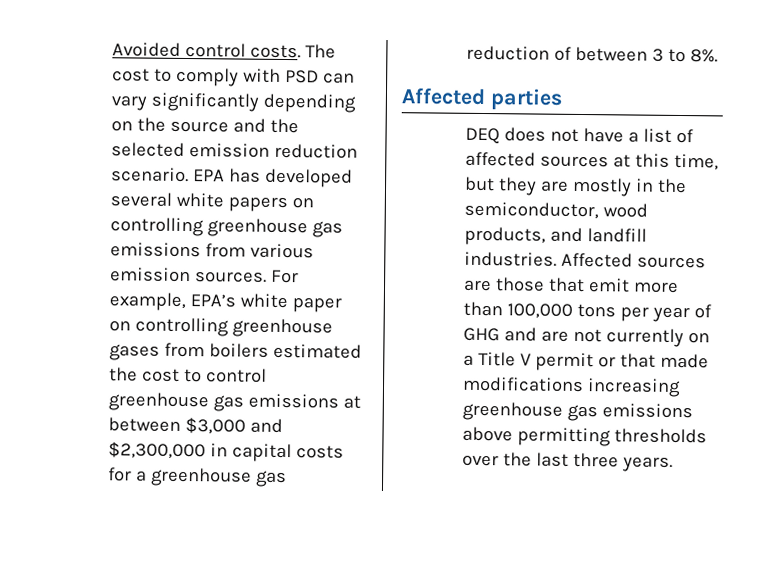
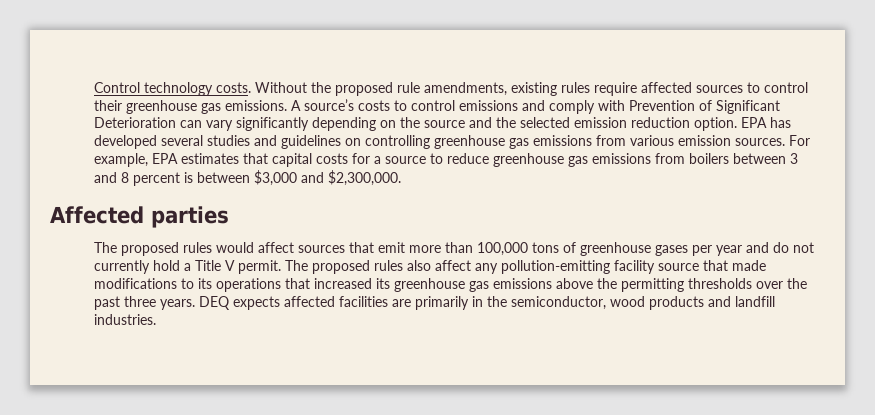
[112,42,337,59] [112,67,320,87] Avoided control costs. The cost to comply with PSD -> [94,82,809,96] [94,99,781,114] [94,117,177,128] Control technology costs. Without the proposed rule amendments, existing rules require affected sources to control their greenhouse gas emissions. A source’s costs to control emissions and comply with Prevention of Significant Deterioration
[111,167,190,183] scenario. -> [694,117,738,131] option.
[176,192,289,213] white papers -> [207,135,342,149] studies and guidelines
[190,293,343,313] [109,317,334,338] [109,342,363,361] [109,367,268,383] [108,392,362,412] [108,417,284,435] [108,441,345,463] [108,467,288,488] [466,45,719,63] [401,88,563,111] [465,127,695,145] [465,151,720,171] [464,176,688,197] [464,201,649,220] [464,226,648,246] [464,251,707,269] [463,277,546,292] EPA’s white paper on controlling greenhouse gases from boilers estimated the cost to control greenhouse gas emissions at between $3,000 and $2,300,000 in capital costs for a greenhouse gas reduction of between 3 to 8%. // Affected parties // DEQ does not have a list of affected sources at this time, but they are mostly in the semiconductor, wood products, and landfill industries. Affected sources are those -> [152,153,799,167] [94,170,402,186] [50,206,229,228] [94,242,346,256] EPA estimates that capital costs for a source to reduce greenhouse gas emissions from boilers between 3 and 8 percent is between $3,000 and $2,300,000. // Affected parties // The proposed rules would affect sources
[620,304,713,323] [463,327,570,342] per year of GHG and are -> [563,242,790,256] of greenhouse gases per year and do
[688,332,711,344] on -> [153,260,181,271] hold
[535,352,710,372] [462,376,682,398] permit or that made modifications increasing -> [238,260,767,274] [94,278,391,292] permit. The proposed rules also affect any pollution-emitting facility source that made modifications to its operations that increased its
(514, 434) none -> [597,278,618,289] the
[536,452,570,467] last -> [94,296,121,310] past
(674, 464) none -> [199,296,776,310] [94,314,157,325] DEQ expects affected facilities are primarily in the semiconductor, wood products and landfill industries.

